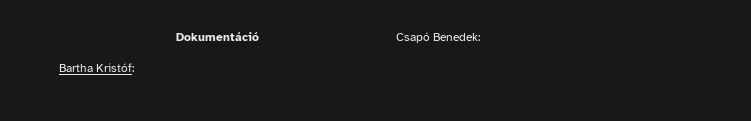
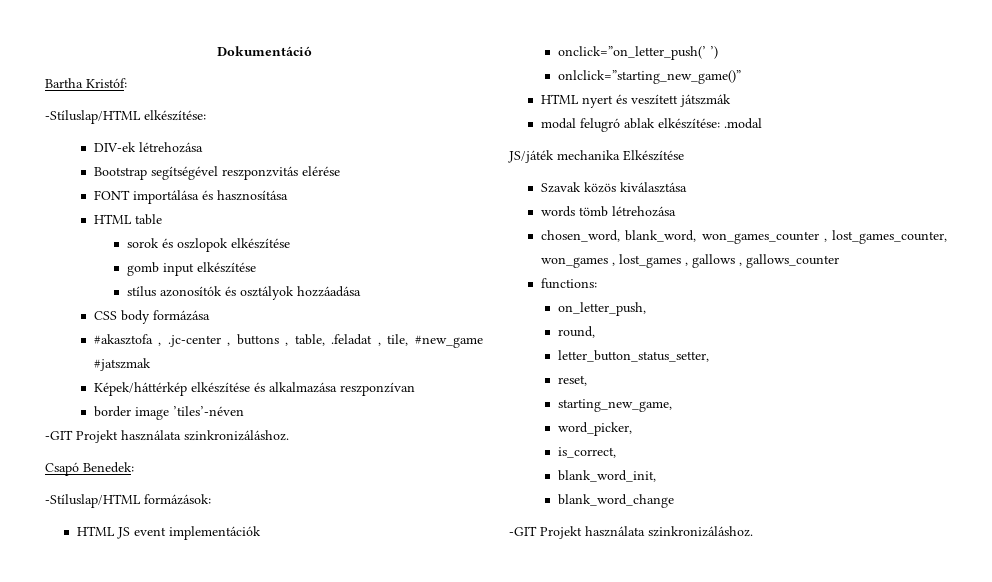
[396,32,481,43] Csapó Benedek: -> [45,110,206,124] [93,142,203,153] [93,166,340,180] [93,190,288,204] [93,214,162,225] [126,238,290,252] [126,262,256,276] [126,286,361,300] [93,310,210,324] [93,334,483,348] [93,358,151,371] [93,382,415,396] [93,406,244,420] [45,430,289,443] [45,462,134,476] [45,494,211,508] [77,526,262,540] [557,46,718,60] [557,70,741,84] [541,94,732,108] [541,118,763,132] [508,150,684,163] [541,182,688,193] [541,206,677,217] [541,230,947,244] [541,254,840,268] [541,278,598,289] [557,302,646,316] [557,326,595,338] [557,350,709,362] [557,375,587,386] [557,399,672,412] [557,422,632,436] [557,447,616,458] [557,470,656,482] [557,494,674,508] [509,526,753,539] -Stíluslap/HTML elkészítése: // DIV-ek létrehozása // Bootstrap segítségével reszponzvitás elérése // FONT importálása és hasznosítása // HTML table // sorok és oszlopok elkészítése // gomb input elkészítése // stílus azonosítók és osztályok hozzáadása // CSS body formázása // #akasztofa , .jc-center , buttons , table, .feladat , tile, #new_game #jatszmak // Képek/háttérkép elkészítése és alkalmazása reszponzívan // border image ’tiles’-néven // -GIT Projekt használata szinkronizáláshoz. // Csapó Benedek: // -Stíluslap/HTML formázások: // HTML JS event implementációk // onclick=”on_letter_push(’ ’) // onlclick=”starting_new_game()” // HTML nyert és veszített játszmák // modal felugró ablak elkészítése: .modal // JS/játék mechanika Elkészítése // Szavak közös kiválasztása // words tömb létrehozása // chosen_word, blank_word, won_games_counter , lost_games_counter, won_games , lost_games , gallows , gallows_counter // functions: // on_letter_push, // round, // letter_button_status_setter, // reset, // starting_new_game, // word_picker, // is_correct, // blank_word_init, // blank_word_change // -GIT Projekt használata szinkronizáláshoz.

